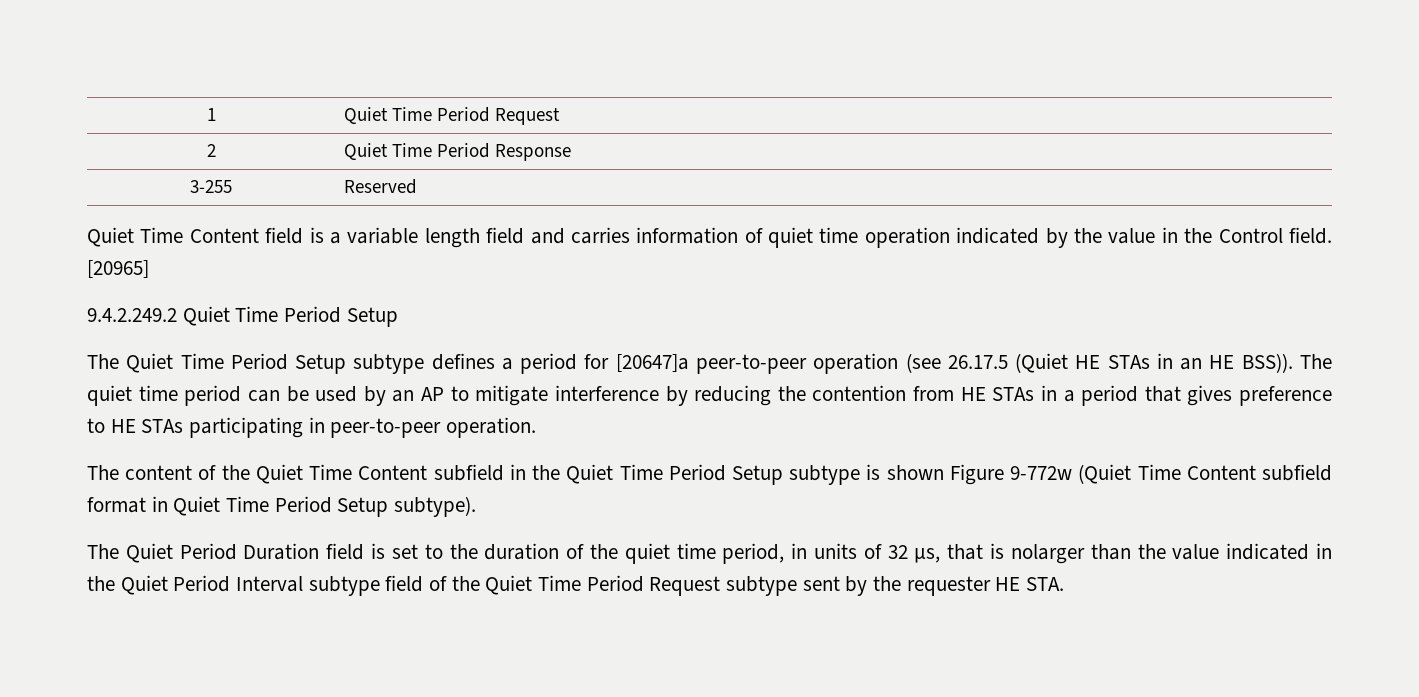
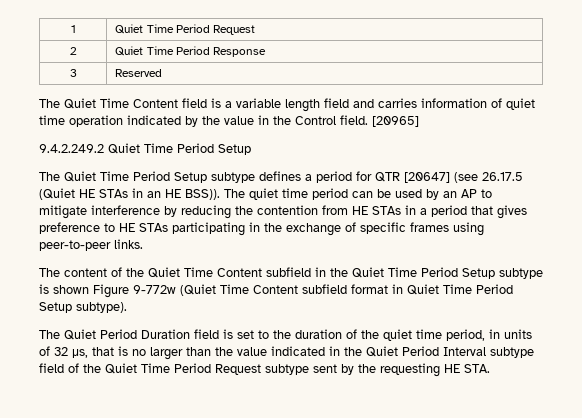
[190,180,232,193] 3-255 -> [69,69,77,77] 3
(417, 186) none -> [39,99,60,108] The
[615,353,899,374] [20647]a peer-to-peer operation -> [375,172,450,183] QTR [20647]
[330,417,537,438] peer-to-peer operation. -> [264,222,484,236] [39,239,143,251] the exchange of specific frames using peer-to-peer links.
[1010,544,1085,564] nolarger -> [132,347,183,360] no larger
[906,576,991,596] requester -> [380,363,440,377] requesting

